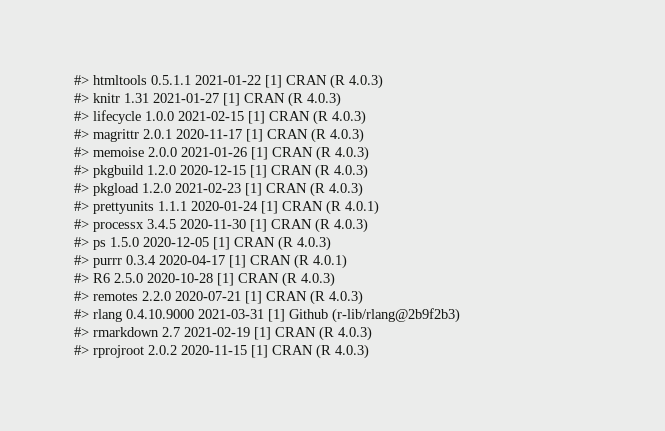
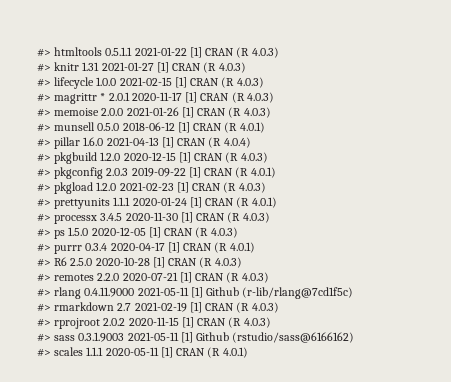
(139, 135) none -> [100,93,106,101] *
(369, 153) none -> [37,122,265,133] [37,137,251,149] // #> munsell 0.5.0 2018-06-12 [1] CRAN (R 4.0.1) // #> pillar 1.6.0 2021-04-13 [1] CRAN (R 4.0.4)
(368, 171) none -> [37,167,276,179] // #> pkgconfig 2.0.3 2019-09-22 [1] CRAN (R 4.0.1)
[126,308,460,323] 0.4.10.9000 2021-03-31 [1] Github (r-lib/rlang@2b9f2b3) -> [84,287,354,299] 0.4.11.9000 2021-05-11 [1] Github (r-lib/rlang@7cd1f5c)
(369, 351) none -> [37,332,355,343] [37,347,248,358] // #> sass 0.3.1.9003 2021-05-11 [1] Github (rstudio/sass@6166162) // #> scales 1.1.1 2020-05-11 [1] CRAN (R 4.0.1)

